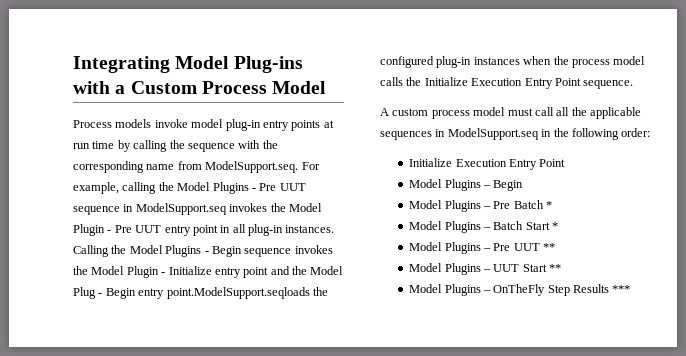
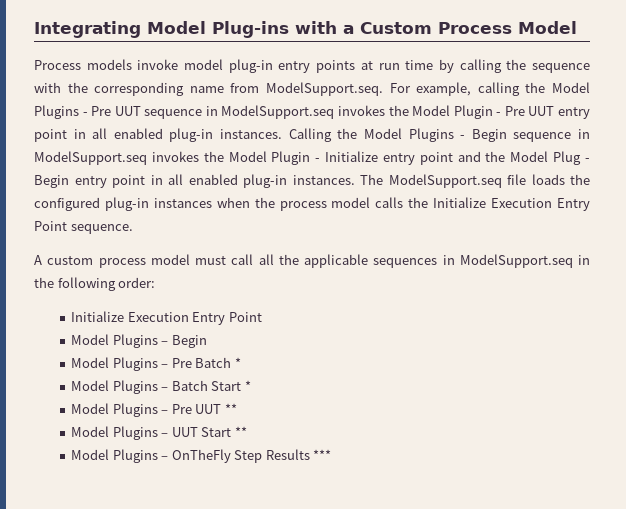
(246, 228) none -> [113,128,163,139] enabled
(292, 252) none -> [578,129,591,139] [34,151,147,165] in ModelSupport.seq
[166,287,310,299] point.ModelSupport.seqloads -> [112,174,565,188] point in all enabled plug-in instances. The ModelSupport.seq file loads

